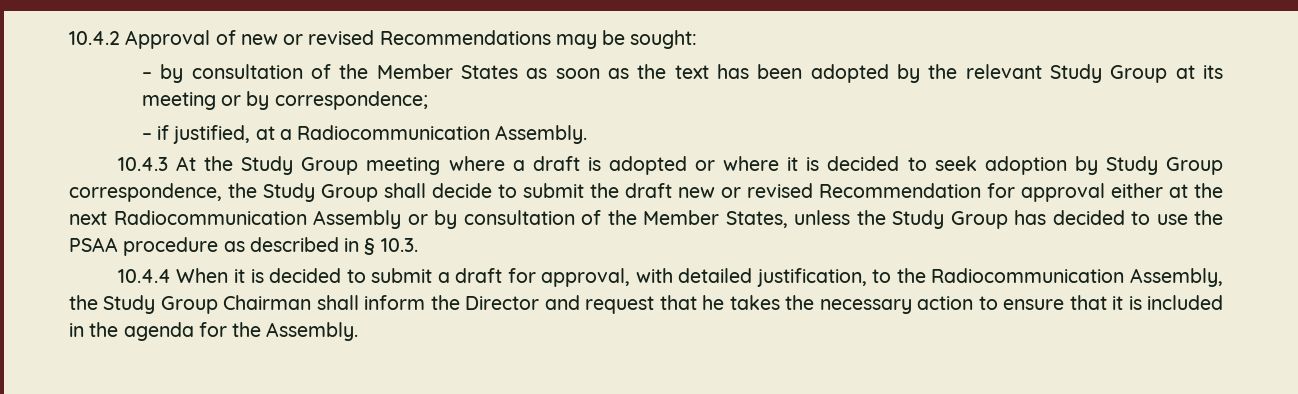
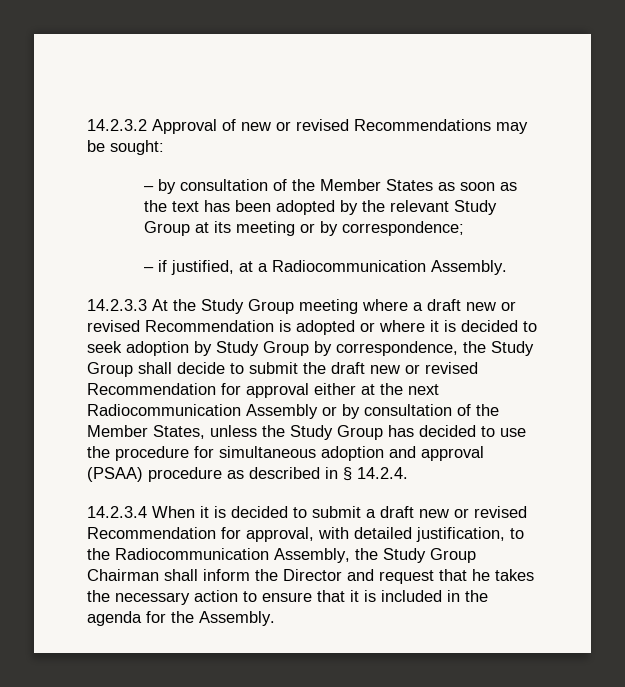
[69,31,120,45] 10.4.2 -> [87,119,147,131] 14.2.3.2
[117,157,168,171] 10.4.3 -> [87,299,147,311] 14.2.3.3
(580, 163) none -> [466,301,516,311] [87,320,274,332] new or revised Recommendation
(1223, 166) none -> [314,341,332,356] by
[69,237,118,252] PSAA -> [115,446,484,461] [87,467,143,482] procedure for simultaneous adoption and approval (PSAA)
[380,238,418,252] [117,269,171,283] 10.3. // 10.4.4 -> [357,467,408,479] [87,506,147,518] 14.2.4. // 14.2.3.4
(503, 275) none -> [419,506,527,518] [87,527,216,539] new or revised Recommendation

